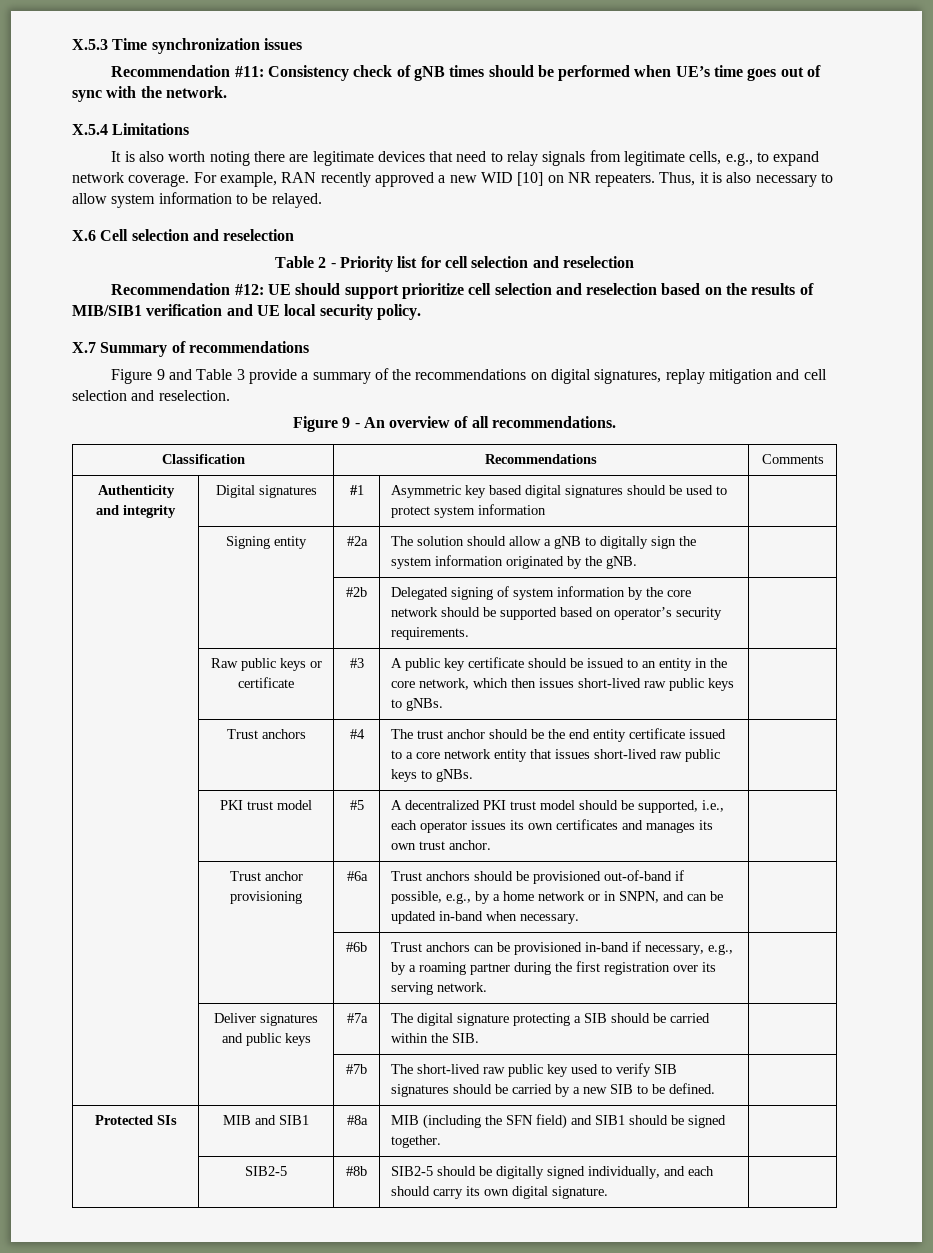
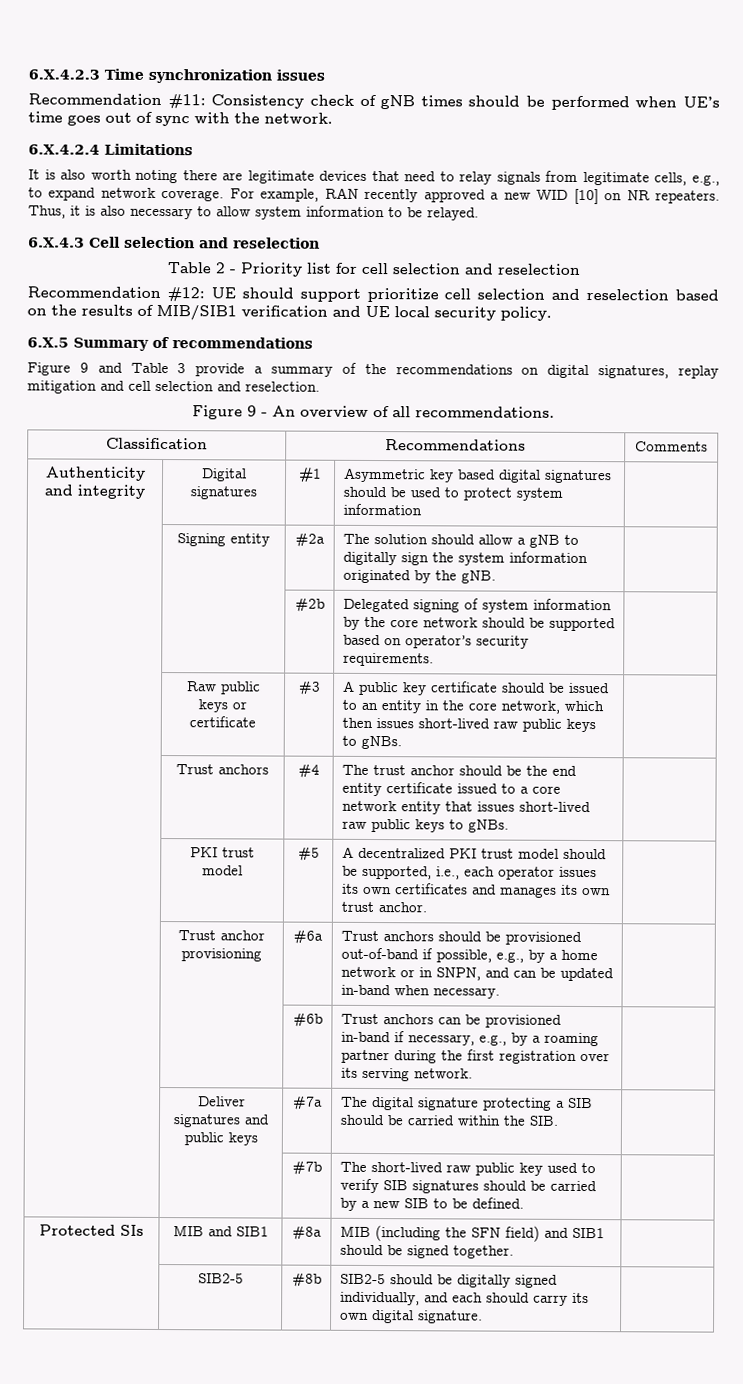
[72,39,108,50] X.5.3 -> [28,69,100,80] 6.X.4.2.3
[72,124,108,135] X.5.4 -> [28,144,100,155] 6.X.4.2.4
[72,230,96,241] X.6 -> [28,237,85,248] 6.X.4.3
[72,342,96,353] X.7 -> [27,337,69,348] 6.X.5

